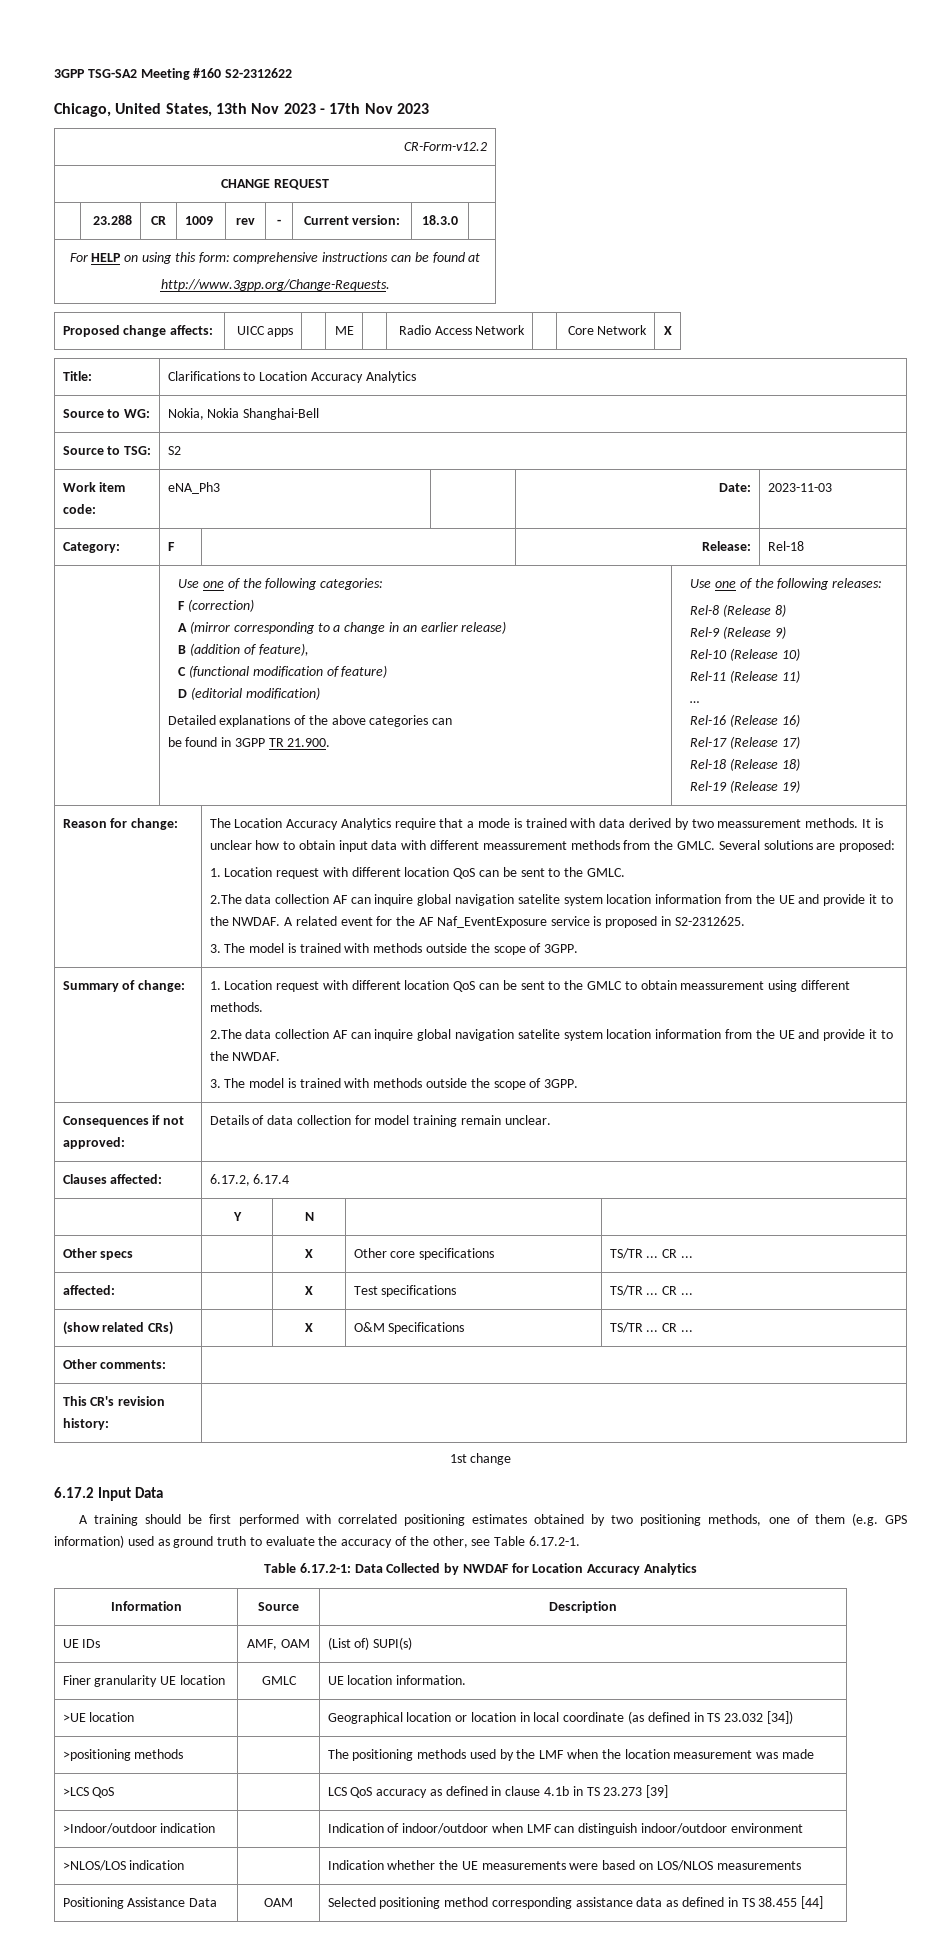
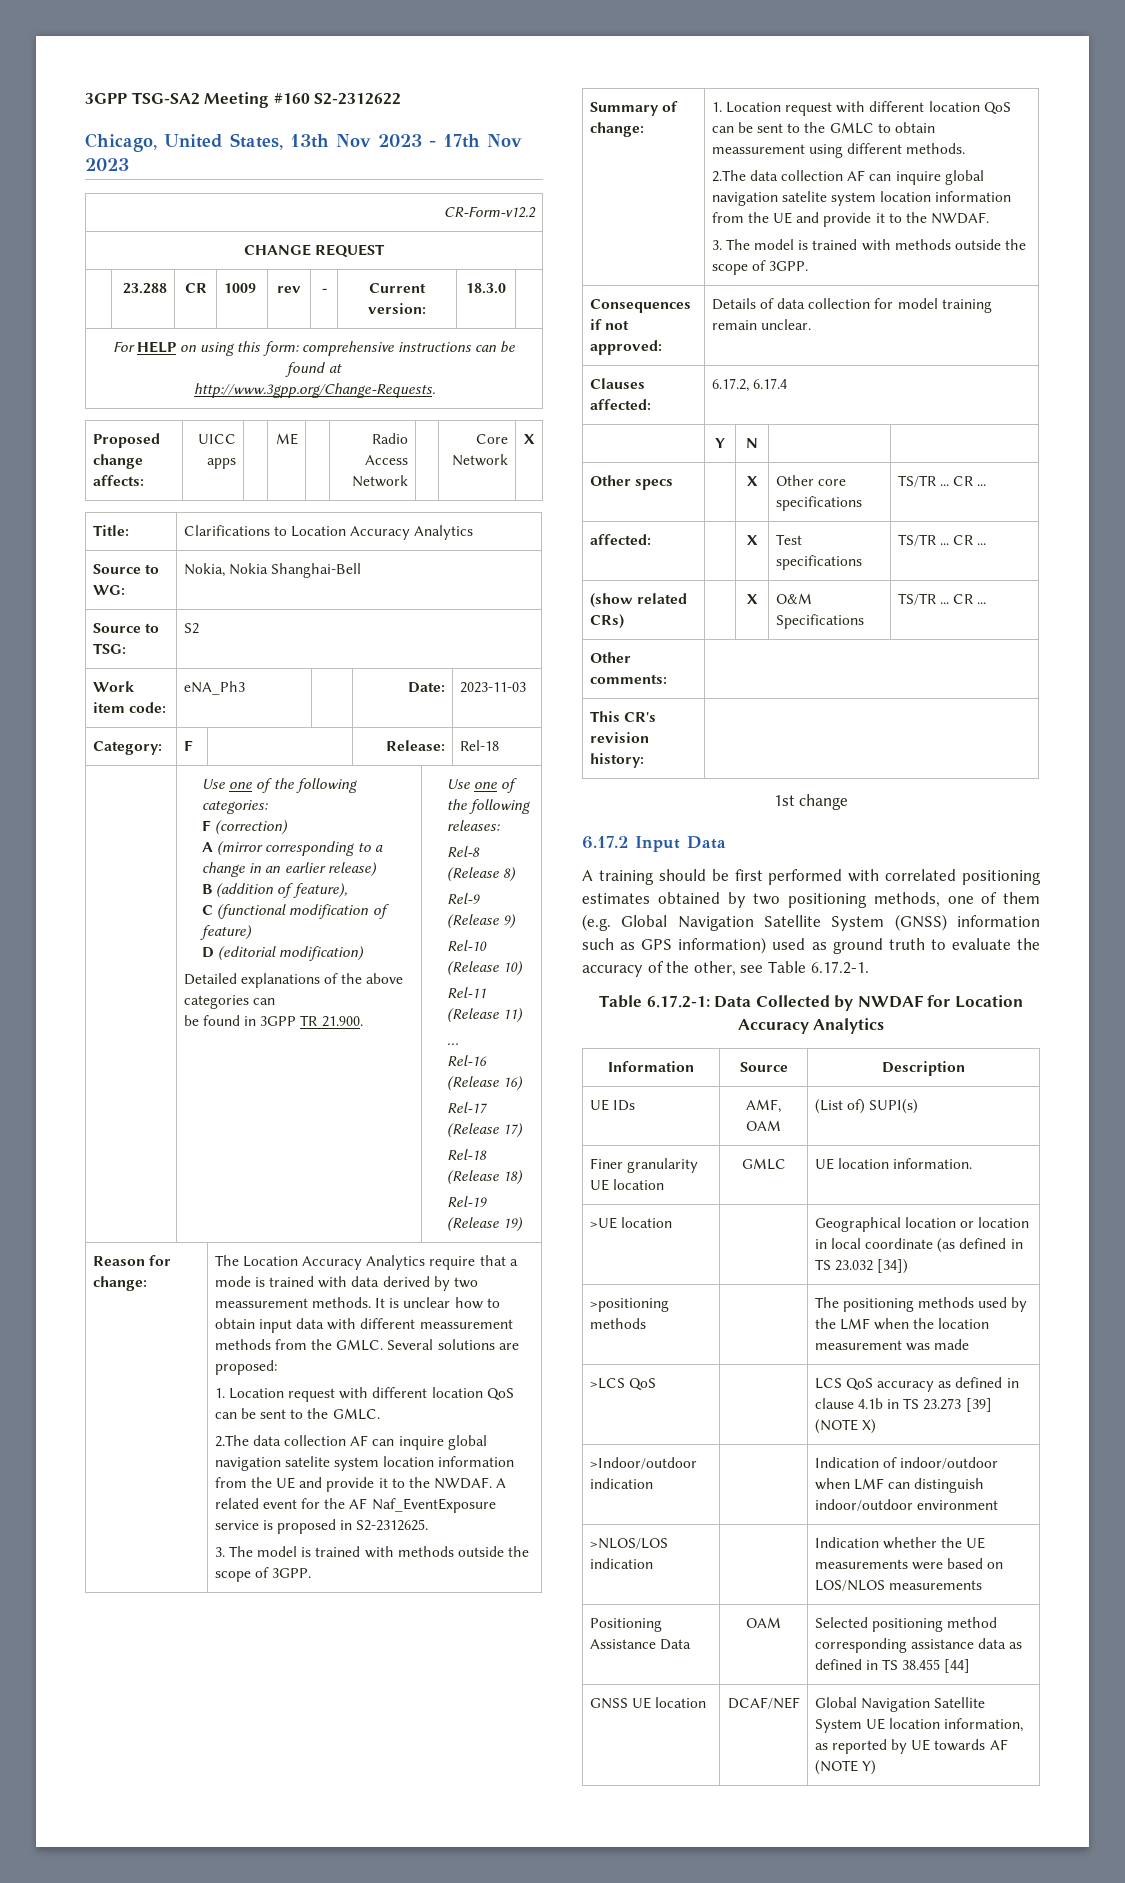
(878, 1519) none -> [621,914,1040,931] [582,938,636,950] Global Navigation Satellite System (GNSS) information such as
(669, 1791) none -> [814,1419,876,1434] (NOTE X)
(824, 1902) none -> [589,1697,706,1709] [727,1697,800,1709] [814,1697,985,1712] [814,1718,1024,1733] [814,1739,1008,1754] [814,1760,876,1775] // GNSS UE location | DCAF/NEF | Global Navigation Satellite System UE location information, as reported by UE towards AF (NOTE Y)

